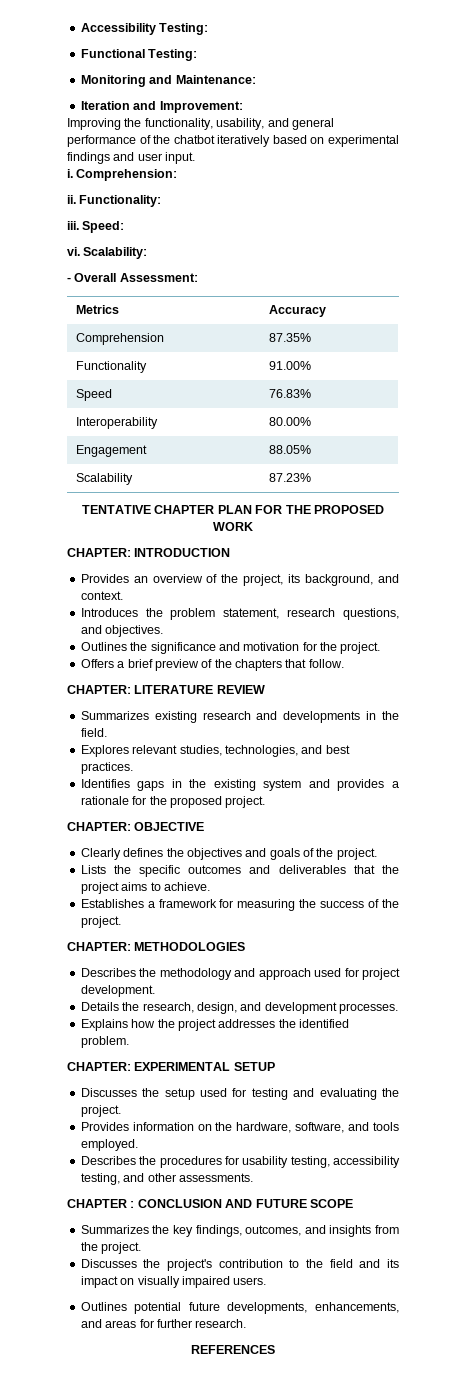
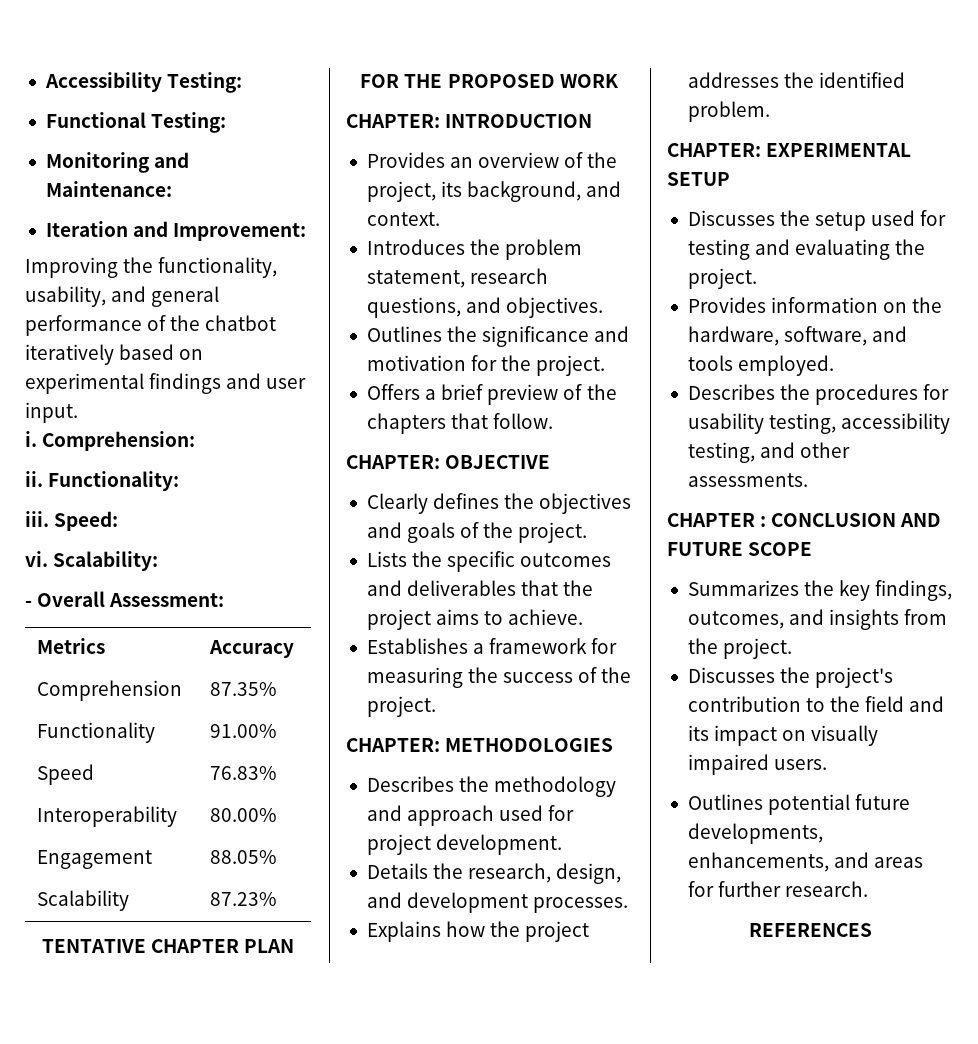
[67,685,265,694] [80,711,399,723] [80,728,107,737] [80,745,350,757] [80,762,133,774] [80,779,399,791] [80,796,266,808] // CHAPTER: LITERATURE REVIEW // Summarizes existing research and developments in the field. // Explores relevant studies, technologies, and best practices. // Identifies gaps in the existing system and provides a rationale for the proposed project. -> (554, 421) none

